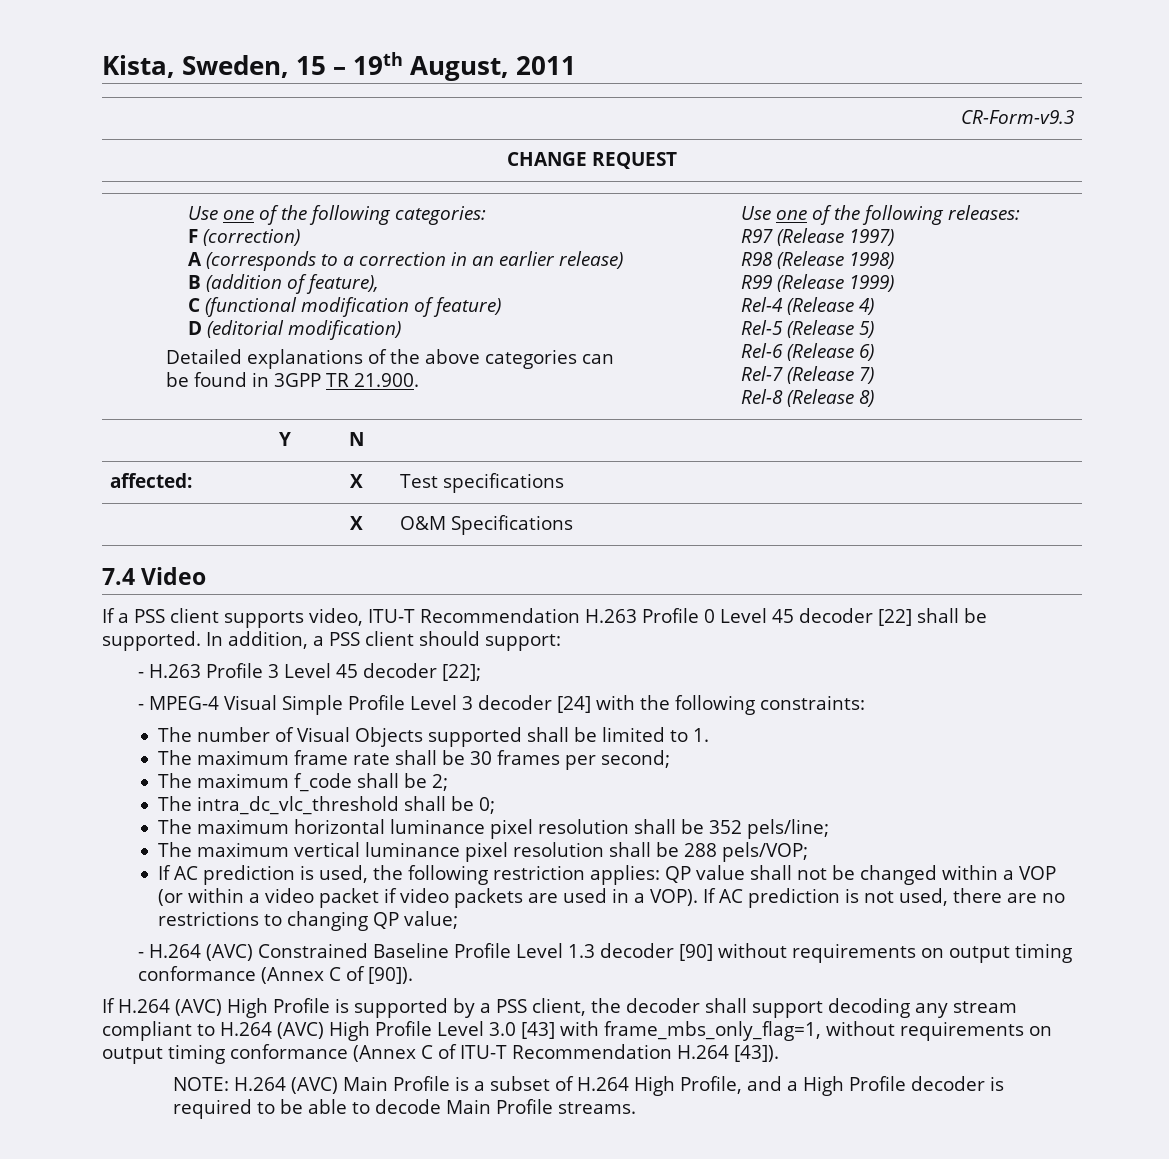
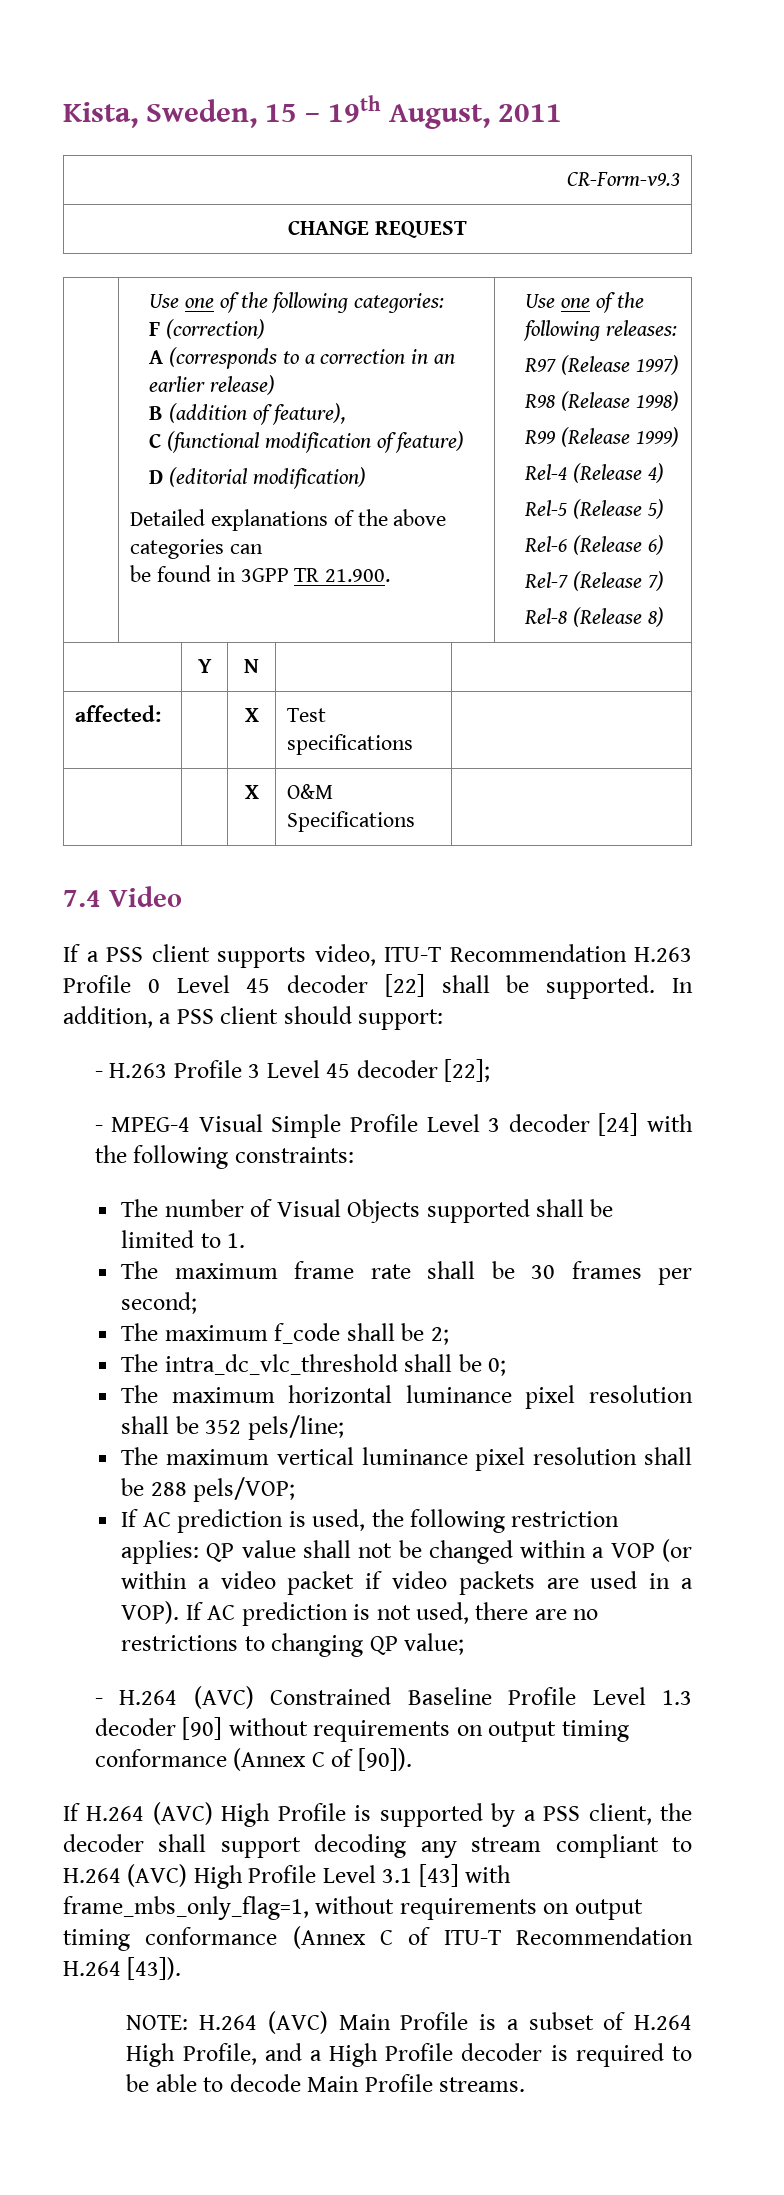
[488,1022,516,1036] 3.0 -> [382,1868,413,1883] 3.1

